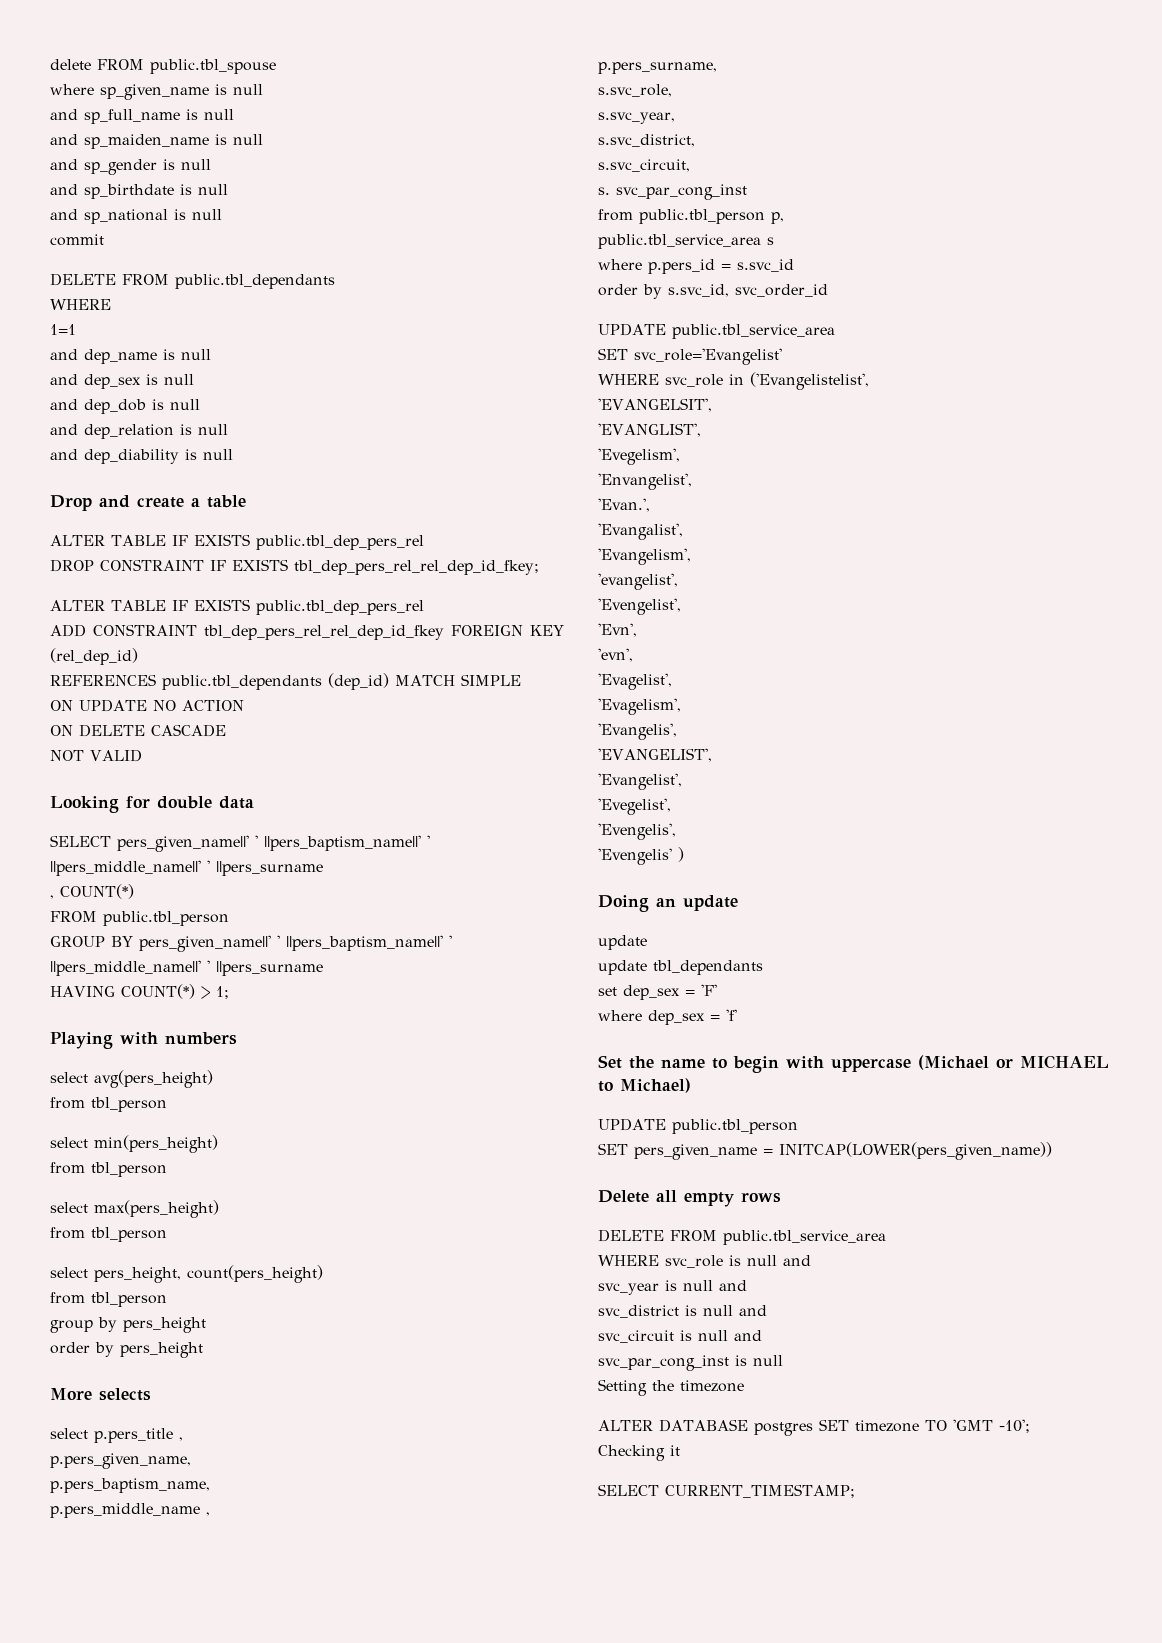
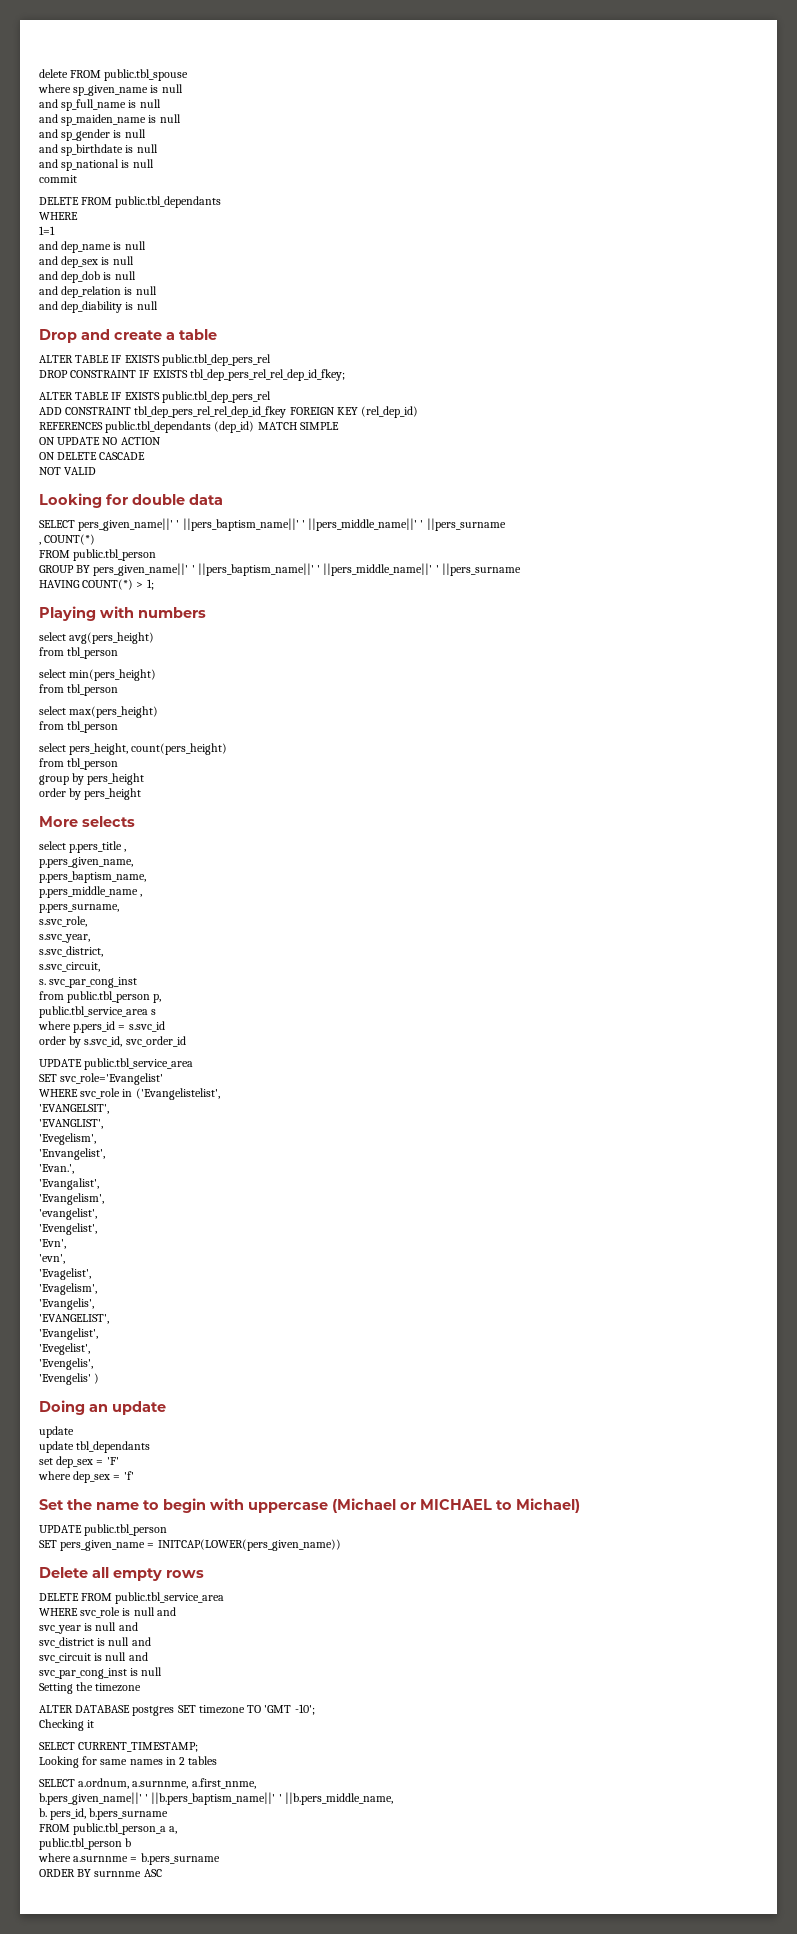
(855, 1491) none -> [39,1756,218,1768] [39,1778,256,1789] [39,1792,393,1805] [39,1808,169,1820] [39,1823,178,1835] [39,1838,132,1850] [38,1853,220,1865] [39,1869,162,1877] // Looking for same names in 2 tables // SELECT a.ordnum, a.surnnme, a.first_nnme, // b.pers_given_name||' ' ||b.pers_baptism_name||' ' ||b.pers_middle_name, // b. pers_id, b.pers_surname // FROM public.tbl_person_a a, // public.tbl_person b // where a.surnnme = b.pers_surname // ORDER BY surnnme ASC

